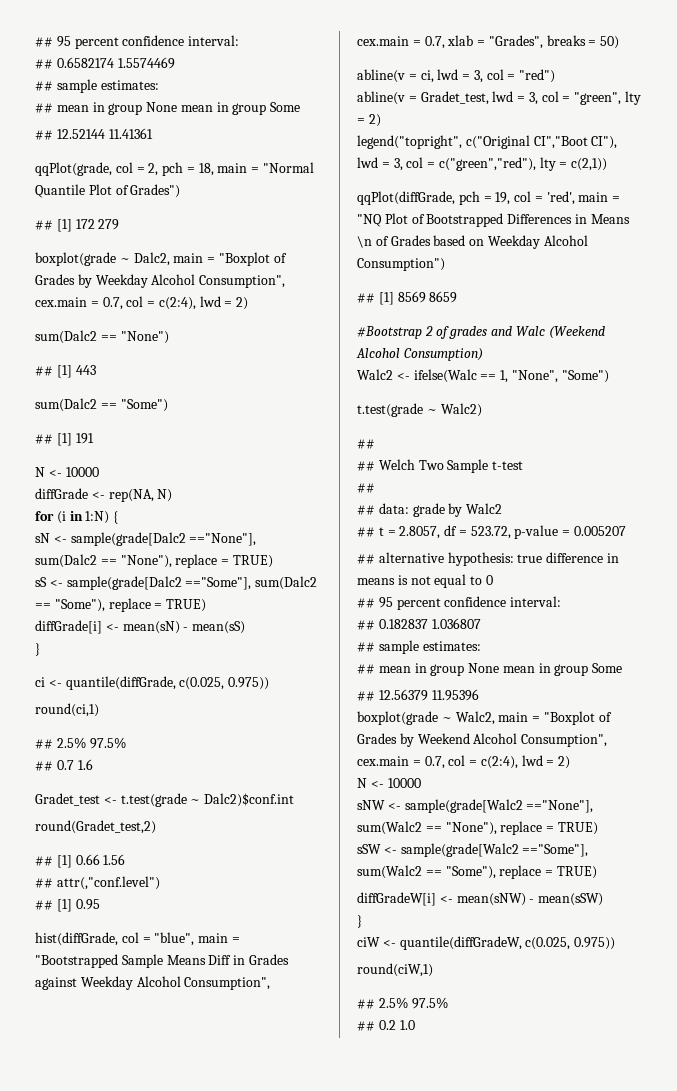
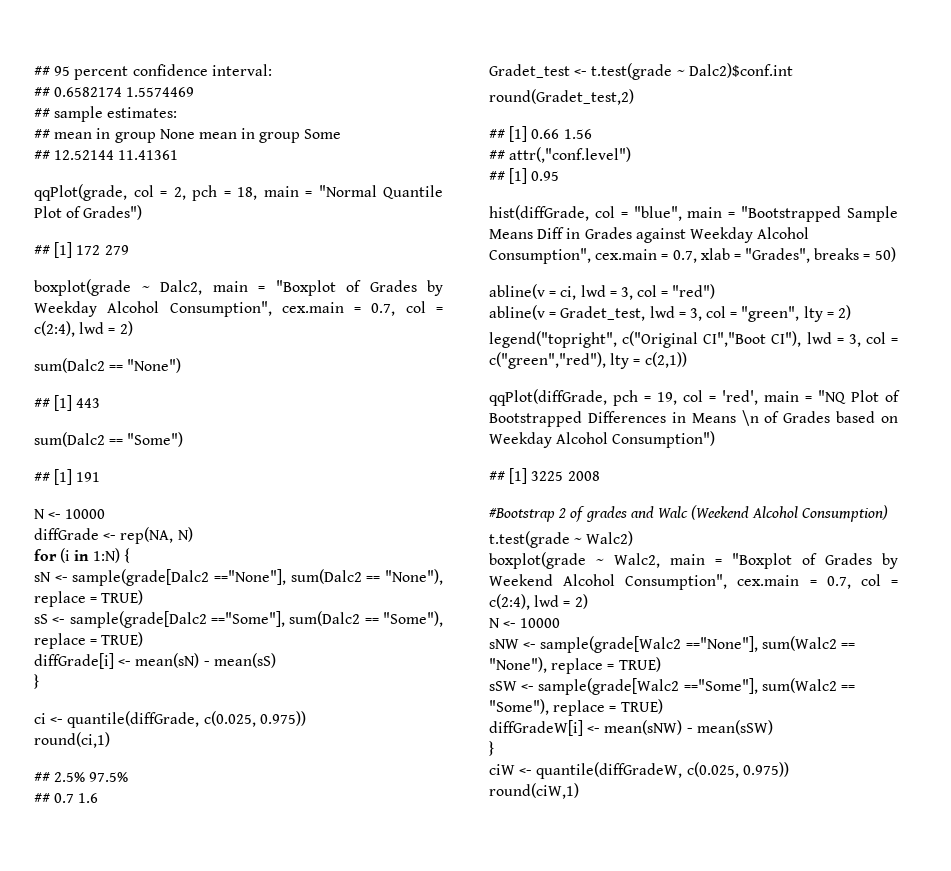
[397,291,458,303] 8569 8659 -> [531,471,600,481] 3225 2008
[357,369,609,383] [357,403,482,417] [357,439,375,449] [357,459,524,473] [357,483,375,493] [357,503,503,517] [357,525,627,539] [357,552,619,566] [357,574,493,588] [357,596,562,610] [357,618,481,630] [357,640,481,654] [357,663,623,676] [357,689,479,701] Walc2 <- ifelse(Walc == 1, "None", "Some") // t.test(grade ~ Walc2) // ## // ## Welch Two Sample t-test // ## // ## data: grade by Walc2 // ## t = 2.8057, df = 523.72, p-value = 0.005207 // ## alternative hypothesis: true difference in means is not equal to 0 // ## 95 percent confidence interval: // ## 0.182837 1.036807 // ## sample estimates: // ## mean in group None mean in group Some // ## 12.56379 11.95396 -> [489,531,634,548] t.test(grade ~ Walc2)
[357,997,448,1009] [357,1020,415,1031] // ## 2.5% 97.5% // ## 0.2 1.0 -> (579, 791) none

